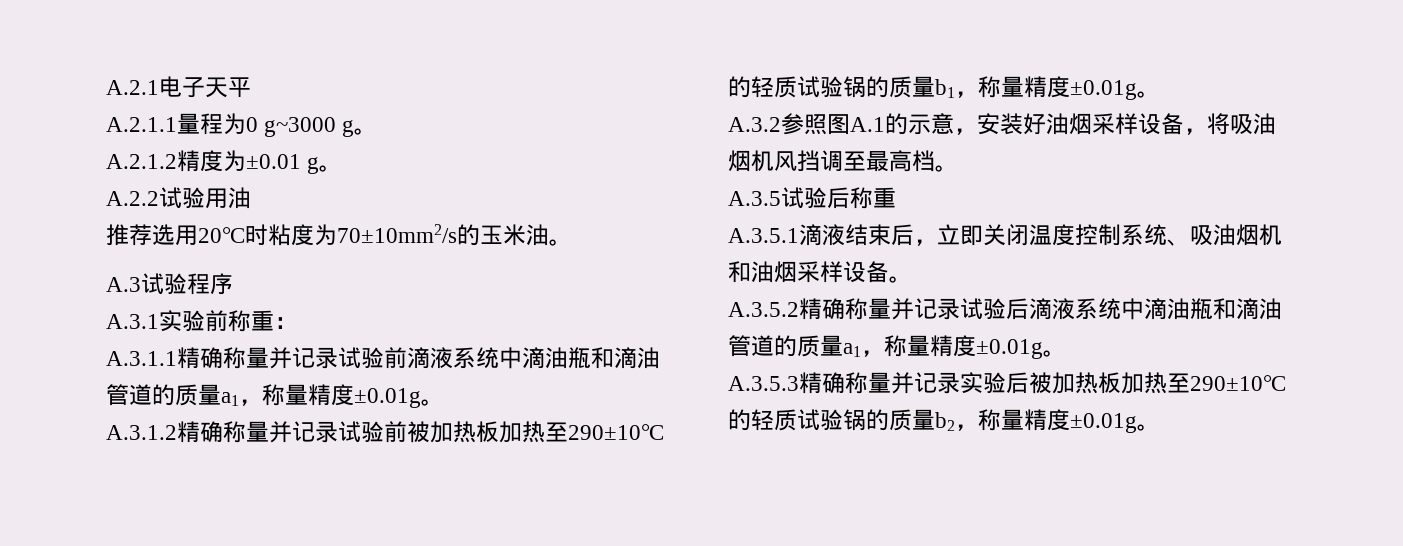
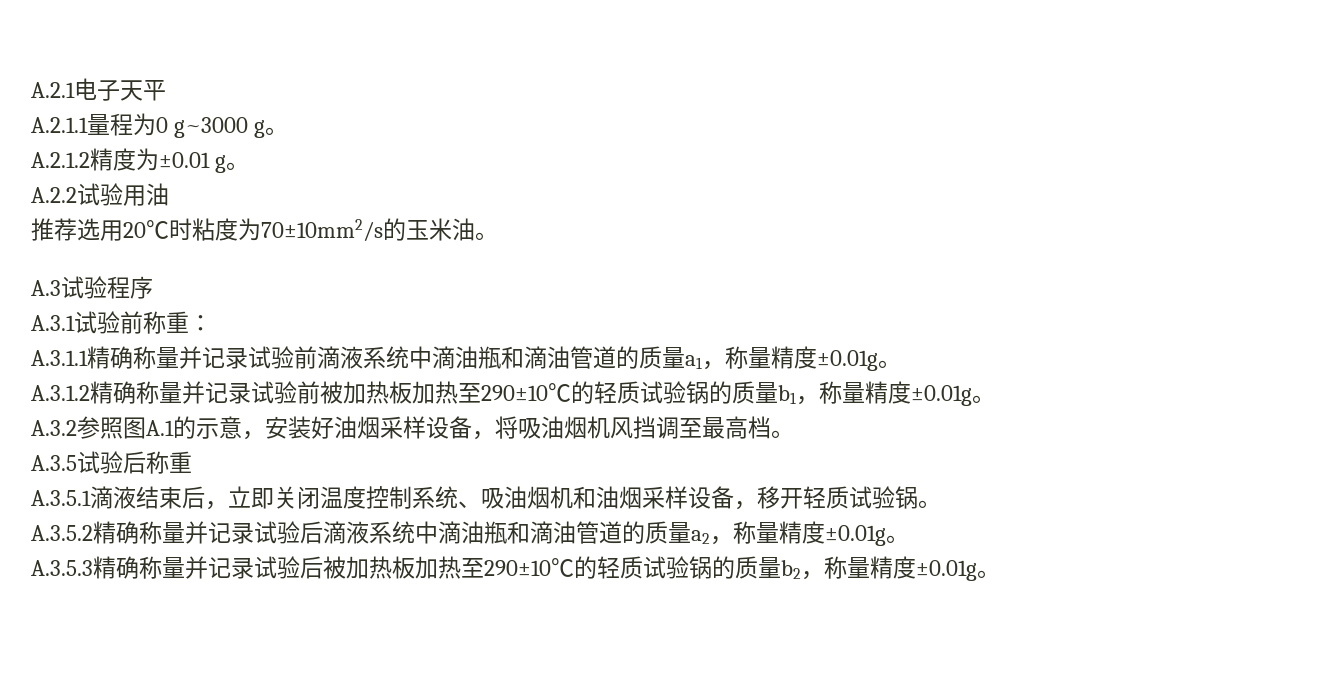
[159,310,182,332] 实 -> [74,311,97,334] 试
(889, 272) none -> [734,486,918,510] ，移开轻质试验锅
[843,343,861,357] a1 -> [691,530,710,544] a2
[960,372,983,394] 实 -> [254,556,277,579] 试

